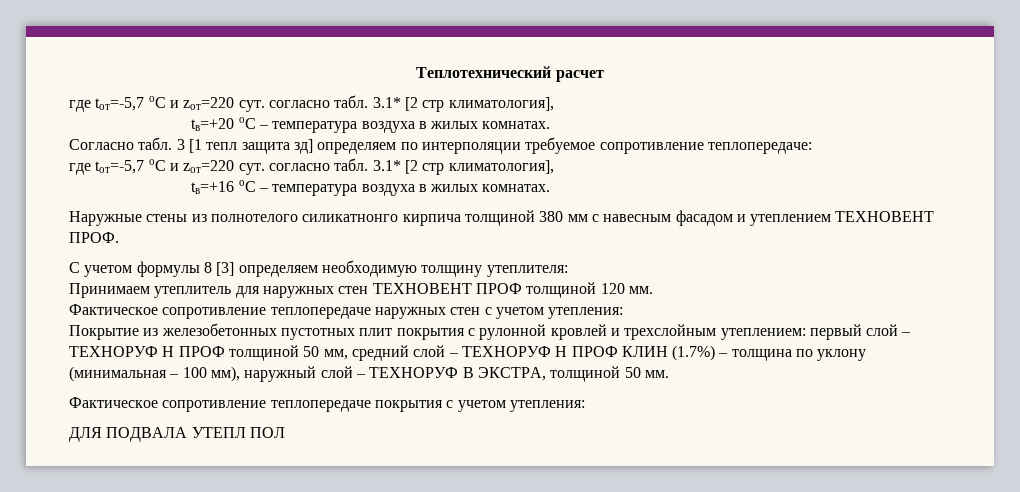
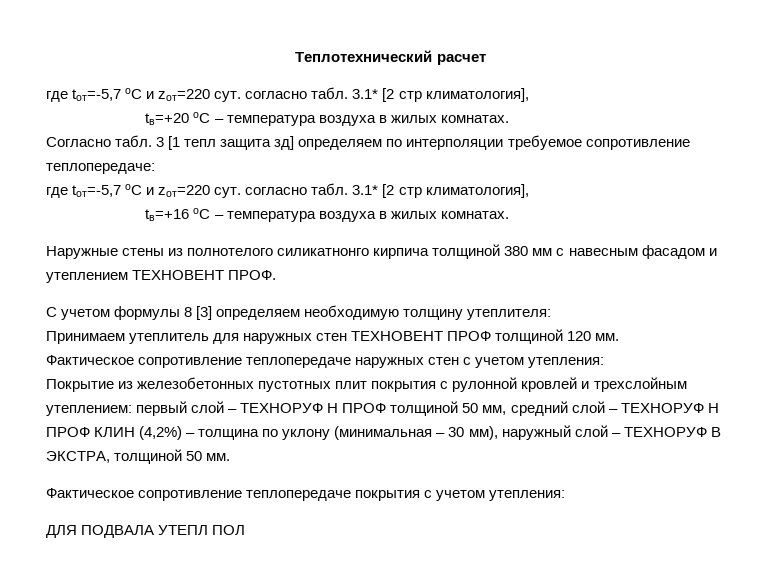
[672,345,716,361] (1.7%) -> [139,426,183,440] (4,2%)
[182,367,207,378] 100 -> [448,427,465,437] 30

